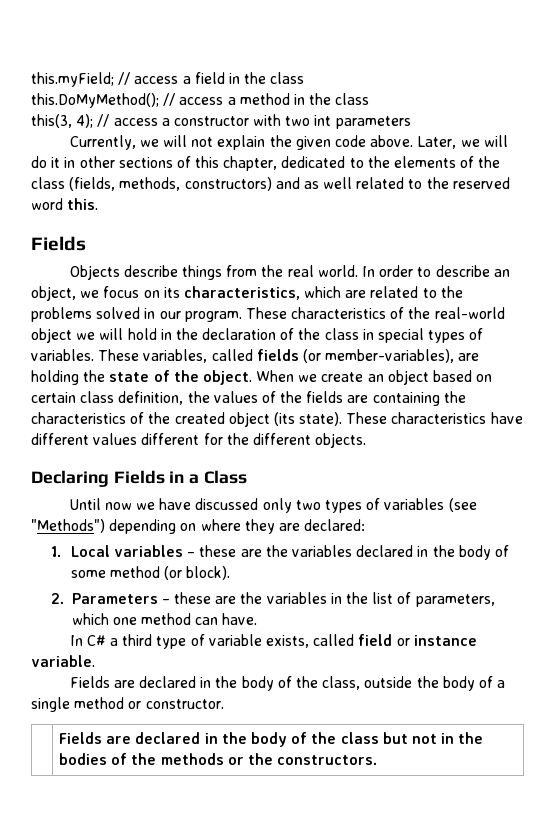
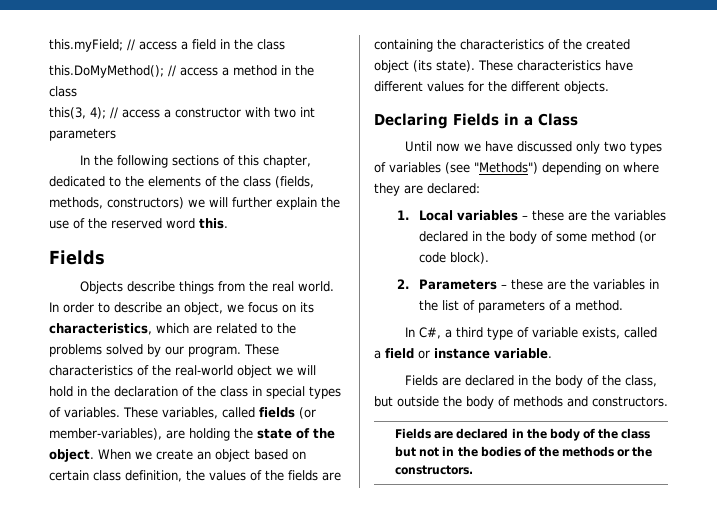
[69,135,508,150] [31,156,115,168] Currently, we will not explain the given code above. Later, we will do it in other -> [80,155,169,168] In the following
[275,177,423,189] and as well related to -> [188,197,340,210] [49,218,85,229] we will further explain the use of
[144,308,156,319] in -> [147,344,161,357] by
[141,433,200,445] different -> (464, 86) none
(183, 573) none -> [419,252,447,263] code
[415,594,495,607] [71,613,258,625] [69,635,106,646] parameters, which one method can have. // In C# -> [478,300,624,313] [405,327,442,339] parameters of a method. // In C#,
(355, 640) none -> [374,350,381,359] a
(361, 683) none -> [374,396,393,407] but
[497,680,506,688] [31,697,224,712] a single method or constructor. -> [513,396,668,407] methods and constructors.

